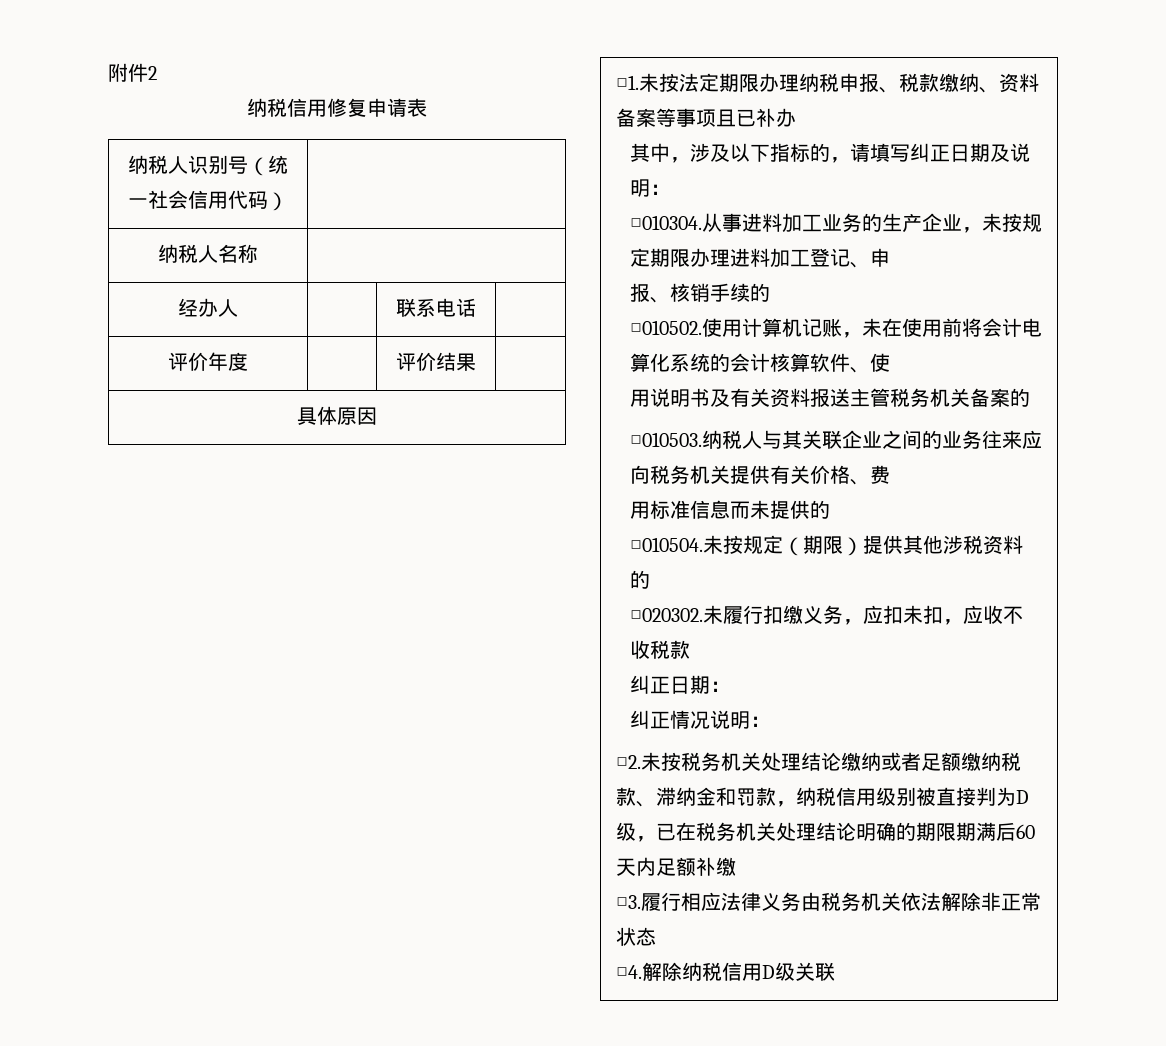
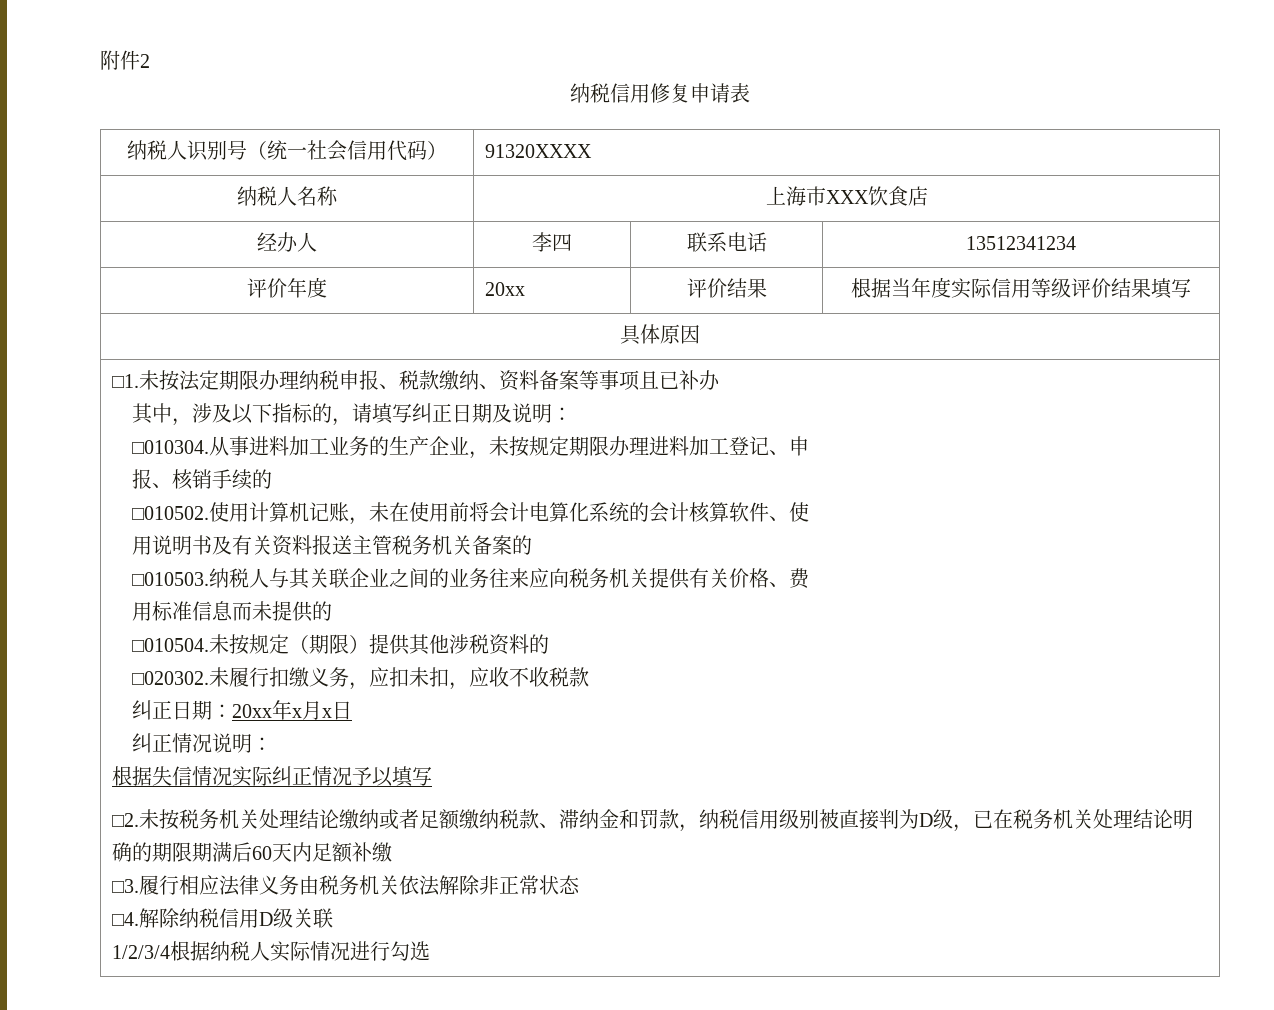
(288, 201) none -> [484,144,592,158] 91320XXXX
(258, 253) none -> [765,186,928,206] 上海市XXX饮食店
(238, 308) none -> [532,232,572,252] 李四
(476, 307) none -> [966,236,1076,250] 13512341234
(248, 361) none -> [484,282,525,296] 20xx
(476, 362) none -> [851,277,1191,299] 根据当年度实际信用等级评价结果填写
(730, 686) none -> [231,700,352,720] 20xx年x月x日
(770, 721) none -> [111,766,432,787] // 根据失信情况实际纠正情况予以填写
(835, 971) none -> [111,941,430,962] // 1/2/3/4根据纳税人实际情况进行勾选

